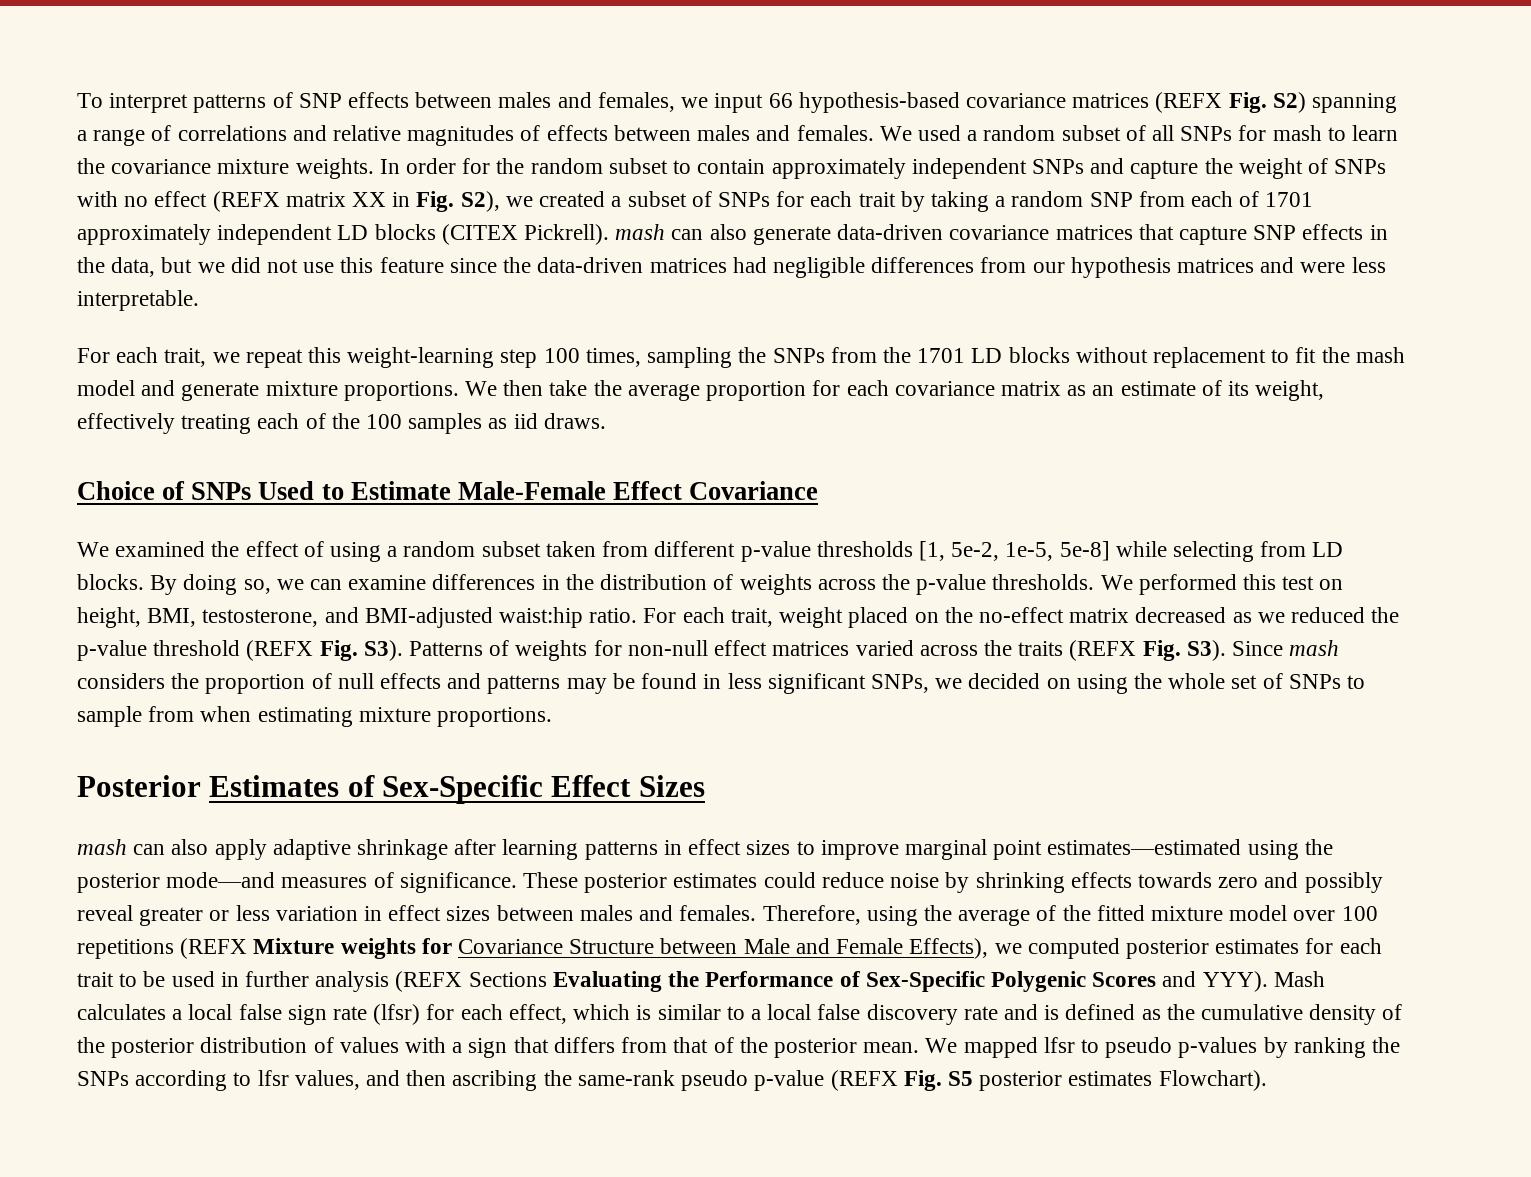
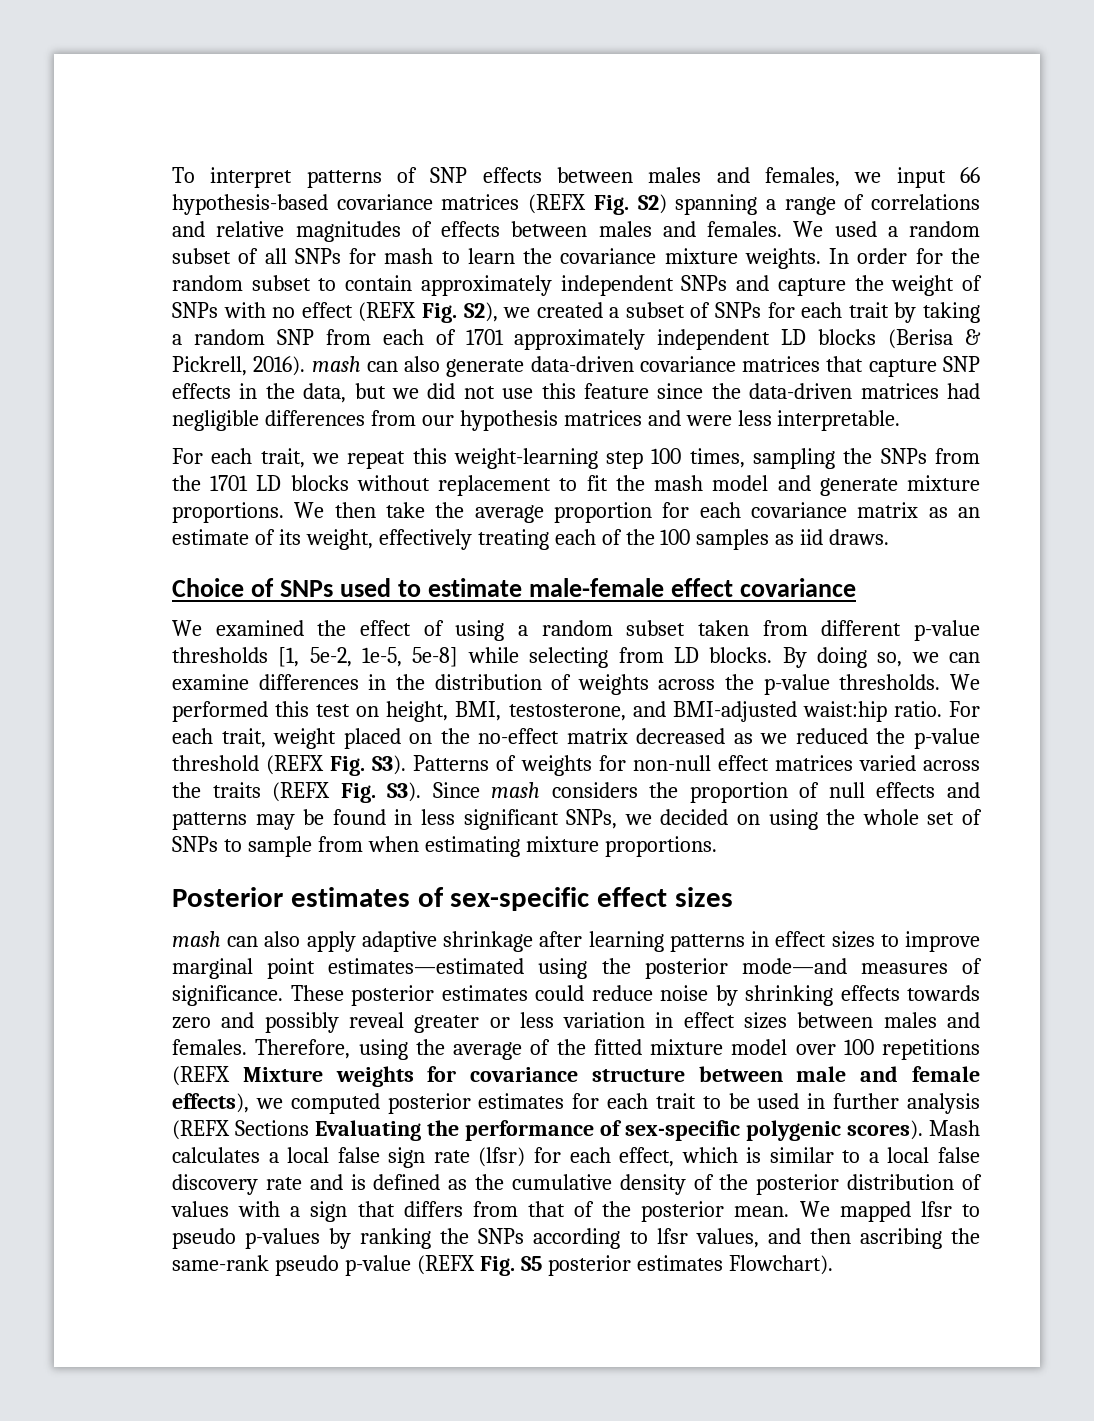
[285,192,411,207] matrix XX in -> (417, 312) none
[441,224,610,245] (CITEX Pickrell). -> [888,329,981,349] [172,356,306,376] (Berisa & Pickrell, 2016).
[258,481,819,500] Used to Estimate Male-Female Effect Covariance -> [340,578,857,597] used to estimate male-female effect covariance
[209,775,705,804] Estimates of Sex-Specific Effect Sizes -> [290,887,734,911] estimates of sex-specific effect sizes
[458,938,989,959] Covariance Structure between Male and Female Effects), -> [470,1066,981,1082] [172,1093,249,1113] covariance structure between male and female effects),
[705,971,1268,992] Performance of Sex-Specific Polygenic Scores and YYY). -> [465,1120,923,1141] performance of sex-specific polygenic scores).

